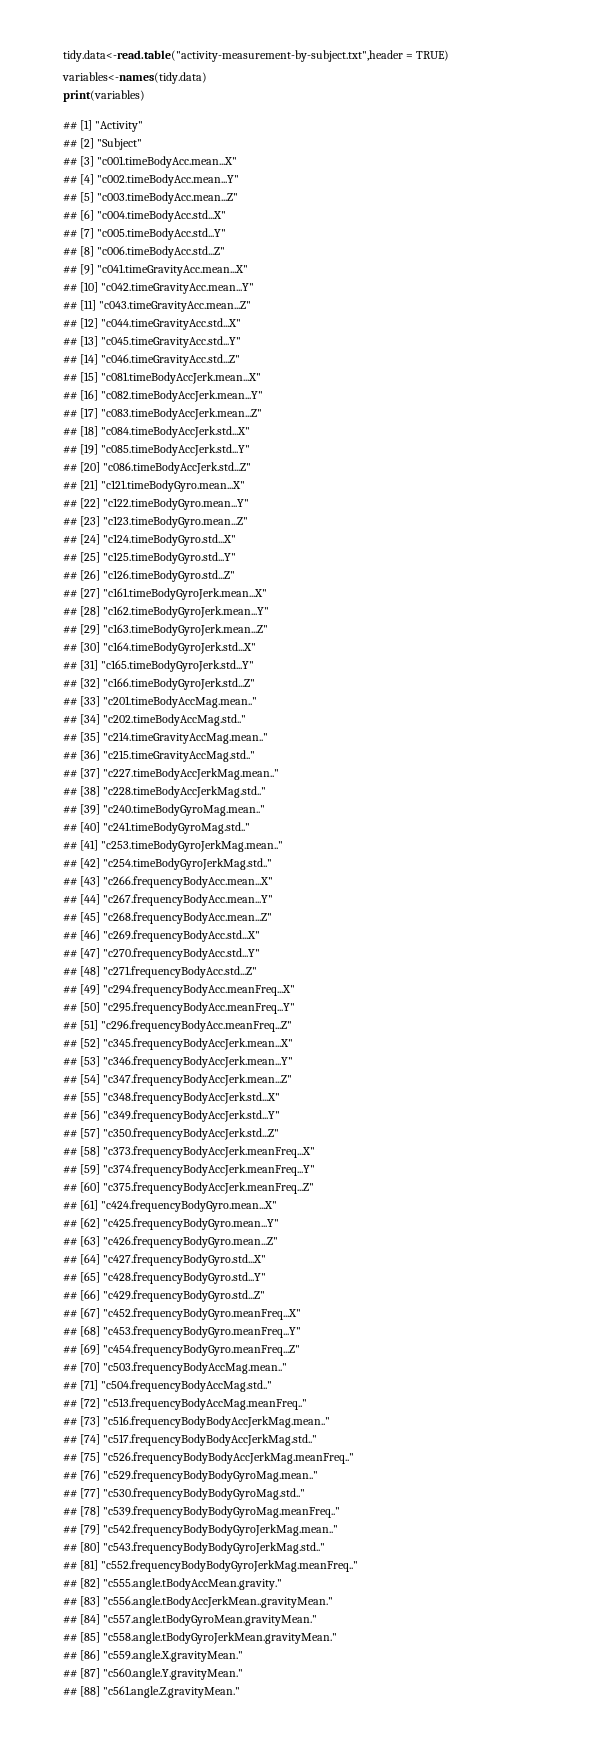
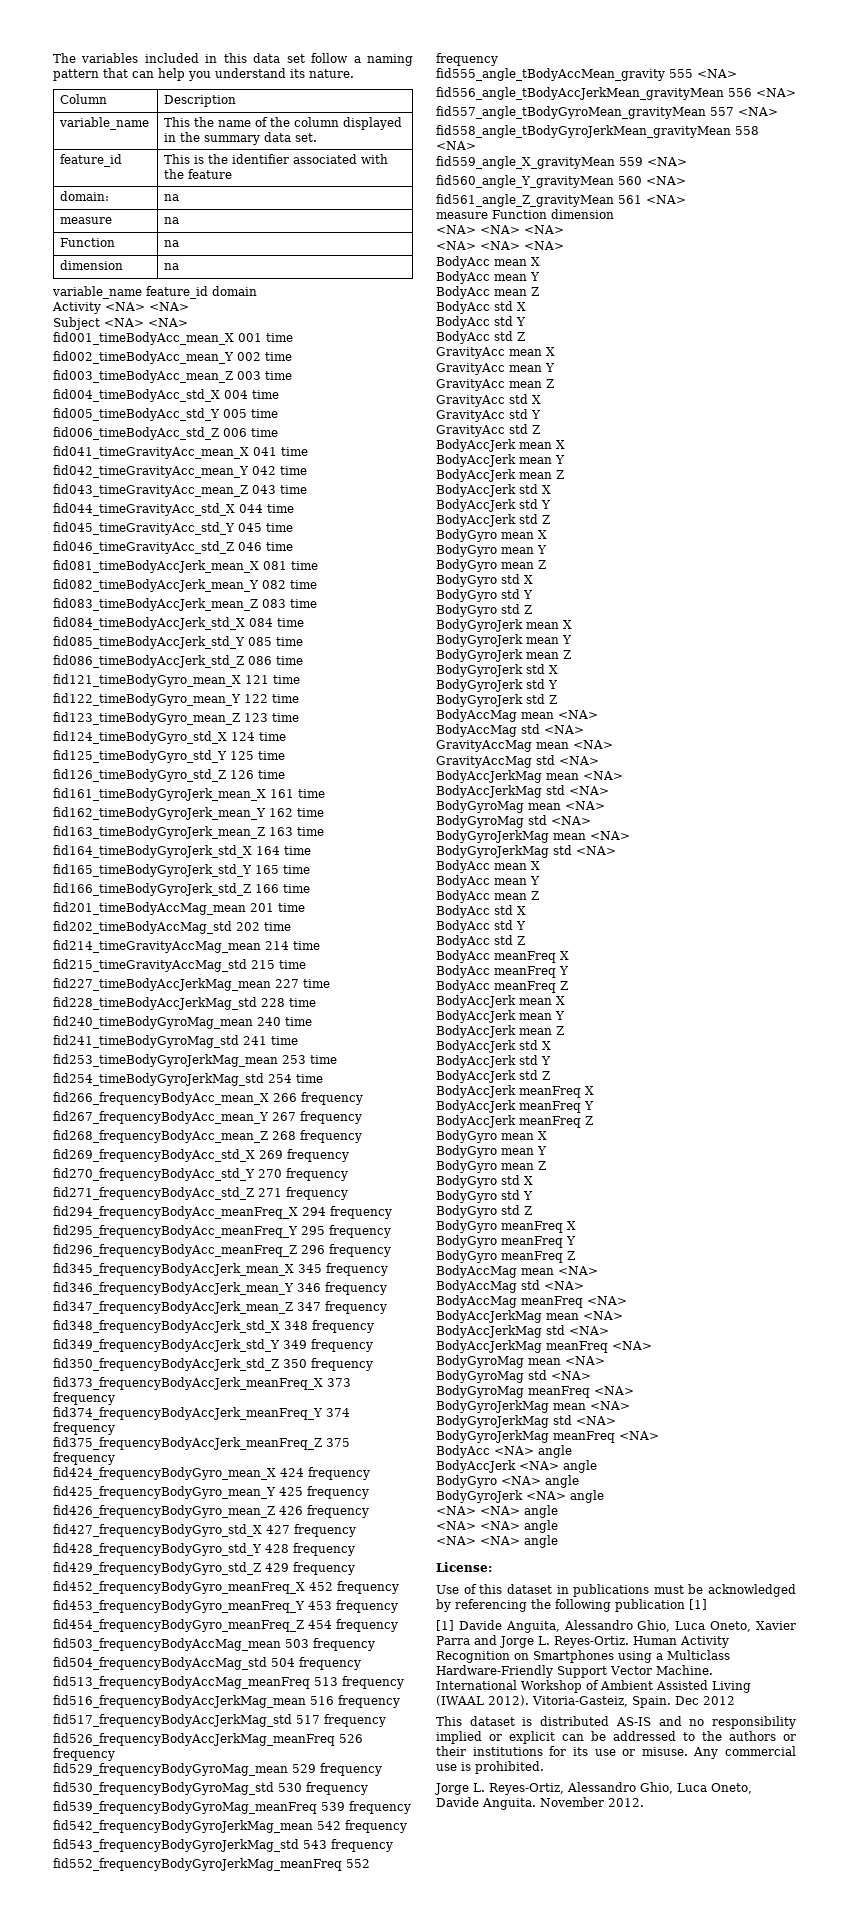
[63,50,450,62] [62,72,207,84] [63,90,145,102] [63,120,144,132] [63,138,143,150] [63,156,238,168] [63,174,240,186] [63,192,239,204] [63,210,227,222] [63,228,227,240] [63,246,226,258] [63,264,249,276] [63,282,255,294] [63,300,252,312] [63,318,242,330] [63,336,242,348] [63,354,241,366] [63,372,262,384] [63,390,264,402] [63,408,263,420] [63,426,251,438] [63,444,251,456] [63,462,252,474] [63,480,246,492] [63,498,250,510] [63,516,249,528] [63,534,237,546] [63,552,237,564] [63,570,236,582] [63,588,268,600] [63,606,270,618] [63,624,269,636] [63,642,257,654] [63,660,255,672] [63,678,256,690] [63,696,258,708] [63,714,247,726] [63,732,269,744] [63,750,256,762] [63,768,280,780] [63,786,267,798] [63,804,266,816] [63,822,251,834] [63,840,284,852] [63,858,273,870] [63,876,274,888] [63,894,274,906] [63,912,273,924] [63,930,261,942] [63,948,261,960] [63,966,258,978] [63,984,296,996] [63,1002,296,1014] [63,1020,293,1032] [63,1038,294,1050] [63,1056,294,1068] [63,1074,293,1086] [63,1092,281,1104] [63,1110,281,1122] [63,1128,280,1140] [63,1146,316,1158] [63,1164,316,1176] [63,1182,315,1194] [63,1200,278,1212] [63,1218,280,1230] [63,1236,279,1248] [63,1254,267,1266] [63,1272,267,1284] [63,1290,266,1302] [63,1308,302,1320] [63,1326,302,1338] [63,1344,301,1356] [63,1362,288,1374] [63,1380,273,1392] [63,1398,308,1410] [63,1416,331,1428] [63,1434,318,1446] [63,1452,355,1464] [63,1470,319,1482] [63,1488,306,1500] [63,1506,341,1518] [63,1524,339,1536] [63,1542,326,1554] [63,1560,359,1572] [63,1578,283,1590] [63,1596,334,1608] [63,1614,318,1626] [63,1632,338,1644] [63,1650,244,1662] [63,1668,244,1680] [63,1686,241,1698] tidy.data<-read.table("activity-measurement-by-subject.txt",header = TRUE) // variables<-names(tidy.data) // print(variables) // ## [1] "Activity" // ## [2] "Subject" // ## [3] "c001.timeBodyAcc.mean...X" // ## [4] "c002.timeBodyAcc.mean...Y" // ## [5] "c003.timeBodyAcc.mean...Z" // ## [6] "c004.timeBodyAcc.std...X" // ## [7] "c005.timeBodyAcc.std...Y" // ## [8] "c006.timeBodyAcc.std...Z" // ## [9] "c041.timeGravityAcc.mean...X" // ## [10] "c042.timeGravityAcc.mean...Y" // ## [11] "c043.timeGravityAcc.mean...Z" // ## [12] "c044.timeGravityAcc.std...X" // ## [13] "c045.timeGravityAcc.std...Y" // ## [14] "c046.timeGravityAcc.std...Z" // ## [15] "c081.timeBodyAccJerk.mean...X" // ## [16] "c082.timeBodyAccJerk.mean...Y" // ## [17] "c083.timeBodyAccJerk.mean...Z" // ## [18] "c084.timeBodyAccJerk.std...X" // ## [19] "c085.timeBodyAccJerk.std...Y" // ## [20] "c086.timeBodyAccJerk.std...Z" // ## [21] "c121.timeBodyGyro.mean...X" // ## [22] "c122.timeBodyGyro.mean...Y" // ## [23] "c123.timeBodyGyro.mean...Z" // ## [24] "c124.timeBodyGyro.std...X" // ## [25] "c125.timeBodyGyro.std...Y" // ## [26] "c126.timeBodyGyro.std...Z" // ## [27] "c161.timeBodyGyroJerk.mean...X" // ## [28] "c162.timeBodyGyroJerk.mean...Y" // ## [29] "c163.timeBodyGyroJerk.mean...Z" // ## [30] "c164.timeBodyGyroJerk.std...X" // ## [31] "c165.timeBodyGyroJerk.std...Y" // ## [32] "c166.timeBodyGyroJerk.std...Z" // ## [33] "c201.timeBodyAccMag.mean.." // ## [34] "c202.timeBodyAccMag.std.." // ## [35] "c214.timeGravityAccMag.mean.." // ## [36] "c215.timeGravityAccMag.std.." // ## [37] "c227.timeBodyAccJerkMag.mean.." // ## [38] "c228.timeBodyAccJerkMag.std.." // ## [39] "c240.timeBodyGyroMag.mean.." // ## [40] "c241.timeBodyGyroMag.std.." // ## [41] "c253.timeBodyGyroJerkMag.mean.." // ## [42] "c254.timeBodyGyroJerkMag.std.." // ## [43] "c266.frequencyBodyAcc.mean...X" // ## [44] "c267.frequencyBodyAcc.mean...Y" // ## [45] "c268.frequencyBodyAcc.mean...Z" // ## [46] "c269.frequencyBodyAcc.std...X" // ## [47] "c270.frequencyBodyAcc.std...Y" // ## [48] "c271.frequencyBodyAcc.std...Z" // ## [49] "c294.frequencyBodyAcc.meanFreq...X" // ## [50] "c295.frequencyBodyAcc.meanFreq...Y" // ## [51] "c296.frequencyBodyAcc.meanFreq...Z" // ## [52] "c345.frequencyBodyAccJerk.mean...X" // ## [53] "c346.frequencyBodyAccJerk.mean...Y" // ## [54] "c347.frequencyBodyAccJerk.mean...Z" // ## [55] "c348.frequencyBodyAccJerk.std...X" // ## [56] "c349.frequencyBodyAccJerk.std...Y" // ## [57] "c350.frequencyBodyAccJerk.std...Z" // ## [58] "c373.frequencyBodyAccJerk.meanFreq...X" // ## [59] "c374.frequencyBodyAccJerk.meanFreq...Y" // ## [60] "c375.frequencyBodyAccJerk.meanFreq...Z" // ## [61] "c424.frequencyBodyGyro.mean...X" // ## [62] "c425.frequencyBodyGyro.mean...Y" // ## [63] "c426.frequencyBodyGyro.mean...Z" // ## [64] "c427.frequencyBodyGyro.std...X" // ## [65] "c428.frequencyBodyGyro.std...Y" // ## [66] "c429.frequencyBodyGyro.std...Z" // ## [67] "c452.frequencyBodyGyro.meanFreq...X" // ## [68] "c453.frequencyBodyGyro.meanFreq...Y" // ## [69] "c454.frequencyBodyGyro.meanFreq...Z" // ## [70] "c503.frequencyBodyAccMag.mean.." // ## [71] "c504.frequencyBodyAccMag.std.." // ## [72] "c513.frequencyBodyAccMag.meanFreq.." // ## [73] "c516.frequencyBodyBodyAccJerkMag.mean.." // ## [74] "c517.frequencyBodyBodyAccJerkMag.std.." // ## [75] "c526.frequencyBodyBodyAccJerkMag.meanFreq.." // ## [76] "c529.frequencyBodyBodyGyroMag.mean.." // ## [77] "c530.frequencyBodyBodyGyroMag.std.." // ## [78] "c539.frequencyBodyBodyGyroMag.meanFreq.." // ## [79] "c542.frequencyBodyBodyGyroJerkMag.mean.." // ## [80] "c543.frequencyBodyBodyGyroJerkMag.std.." // ## [81] "c552.frequencyBodyBodyGyroJerkMag.meanFreq.." // ## [82] "c555.angle.tBodyAccMean.gravity." // ## [83] "c556.angle.tBodyAccJerkMean..gravityMean." // ## [84] "c557.angle.tBodyGyroMean.gravityMean." // ## [85] "c558.angle.tBodyGyroJerkMean.gravityMean." // ## [86] "c559.angle.X.gravityMean." // ## [87] "c560.angle.Y.gravityMean." // ## [88] "c561.angle.Z.gravityMean." -> [53,53,414,66] [53,68,354,81] [60,94,108,104] [164,95,237,107] [59,117,150,130] [164,117,403,130] [164,132,318,145] [60,154,123,167] [164,154,389,164] [164,169,233,179] [60,191,110,201] [164,194,180,201] [60,217,113,224] [164,217,180,224] [60,238,116,247] [164,240,180,247] [60,260,124,270] [164,263,180,270] [52,286,257,299] [52,302,189,314] [53,317,188,330] [53,332,293,345] [53,351,292,364] [53,370,292,383] [53,389,279,402] [53,408,278,421] [53,427,278,440] [53,446,308,459] [53,465,307,478] [53,484,307,497] [53,503,294,516] [53,522,293,535] [53,541,293,554] [53,560,318,573] [53,579,317,592] [53,598,317,611] [53,617,304,630] [53,636,303,649] [53,655,303,668] [53,674,300,687] [53,693,299,706] [53,712,299,725] [53,731,286,744] [53,750,285,763] [53,769,285,782] [53,788,325,801] [53,807,324,820] [53,826,324,839] [53,845,311,858] [53,864,310,877] [53,883,310,896] [53,902,305,915] [53,921,291,934] [53,940,320,953] [53,959,306,972] [53,978,330,991] [53,997,316,1010] [53,1016,312,1029] [53,1035,298,1048] [53,1054,337,1067] [53,1073,323,1086] [53,1092,363,1105] [53,1111,362,1124] [53,1130,362,1143] [53,1149,349,1162] [53,1168,348,1181] [53,1187,348,1200] [53,1206,392,1219] [53,1225,391,1238] [53,1244,391,1257] [53,1263,388,1276] [53,1282,387,1295] [53,1301,387,1314] [53,1320,374,1333] [53,1339,373,1352] [53,1358,373,1371] [53,1377,351,1390] [53,1392,115,1405] [53,1407,350,1420] [53,1422,115,1435] [53,1437,350,1450] [53,1452,115,1465] [53,1467,370,1480] [53,1486,369,1499] [53,1505,369,1518] [53,1524,356,1537] [53,1543,355,1556] [53,1562,355,1575] [53,1581,399,1594] [53,1600,398,1613] [53,1619,398,1632] [53,1638,375,1651] [53,1657,361,1670] [53,1676,404,1689] [53,1695,400,1708] [53,1714,386,1727] [53,1733,363,1746] [53,1748,115,1761] [53,1763,382,1776] [53,1782,368,1795] [53,1801,411,1814] [53,1820,407,1833] [53,1839,393,1852] [53,1858,370,1871] [436,53,498,66] [436,68,737,81] [436,87,796,100] [436,106,778,119] [436,125,759,138] [436,141,476,150] [436,156,687,169] [436,175,686,188] [436,194,686,207] [436,209,614,219] [436,225,564,234] [436,241,564,250] [436,256,540,269] [436,271,540,284] [436,286,539,299] [436,301,526,314] [436,316,526,329] [436,331,525,344] [436,347,555,359] [436,363,555,375] [436,379,554,391] [436,394,541,407] [436,409,541,422] [436,424,540,437] [436,439,565,452] [436,454,565,467] [436,469,564,482] [436,484,551,497] [436,499,551,512] [436,514,550,527] [436,529,547,542] [436,544,547,557] [436,559,546,572] [436,574,533,587] [436,589,533,602] [436,604,532,617] [436,619,572,632] [436,634,572,647] [436,649,571,662] [436,664,558,677] [436,679,558,692] [436,694,557,707] [436,709,598,722] [436,724,584,737] [436,740,613,752] [436,755,599,768] [436,770,623,783] [436,785,609,798] [436,800,605,813] [436,815,591,828] [436,830,630,843] [436,845,616,858] [436,860,540,873] [436,875,540,888] [436,890,539,903] [436,905,526,918] [436,920,526,933] [436,935,525,948] [436,950,569,963] [436,965,569,978] [436,980,568,993] [436,995,565,1008] [436,1010,565,1023] [436,1025,564,1038] [436,1040,551,1053] [436,1055,551,1068] [436,1070,550,1083] [436,1085,594,1098] [436,1100,594,1113] [436,1115,593,1128] [436,1130,547,1143] [436,1145,547,1158] [436,1160,546,1173] [436,1175,533,1188] [436,1190,533,1203] [436,1205,532,1218] [436,1220,576,1233] [436,1235,576,1248] [436,1250,575,1263] [436,1265,598,1278] [436,1280,584,1293] [436,1295,627,1308] [436,1310,623,1323] [436,1325,609,1338] [436,1340,652,1353] [436,1355,605,1368] [436,1370,591,1383] [436,1385,634,1398] [436,1400,630,1413] [436,1415,616,1428] [436,1430,659,1443] [436,1445,572,1458] [436,1460,597,1473] [436,1475,579,1488] [436,1490,604,1503] [436,1505,558,1518] [436,1520,558,1533] [436,1535,558,1548] [436,1562,492,1572] [436,1584,796,1597] [436,1599,707,1612] [436,1620,796,1633] [436,1635,729,1648] [436,1650,730,1663] [436,1665,713,1678] [436,1680,751,1693] [436,1695,735,1708] [436,1716,796,1729] [436,1731,796,1744] [436,1746,796,1759] [436,1761,544,1774] [434,1782,752,1795] [436,1797,644,1810] The variables included in this data set follow a naming pattern that can help you understand its nature. // Column | Description // variable_name | This the name of the column displayed in the summary data set. // feature_id | This is the identifier associated with the feature // domain: | na // measure | na // Function | na // dimension | na // variable_name feature_id domain // Activity <NA> <NA> // Subject <NA> <NA> // fid001_timeBodyAcc_mean_X 001 time // fid002_timeBodyAcc_mean_Y 002 time // fid003_timeBodyAcc_mean_Z 003 time // fid004_timeBodyAcc_std_X 004 time // fid005_timeBodyAcc_std_Y 005 time // fid006_timeBodyAcc_std_Z 006 time // fid041_timeGravityAcc_mean_X 041 time // fid042_timeGravityAcc_mean_Y 042 time // fid043_timeGravityAcc_mean_Z 043 time // fid044_timeGravityAcc_std_X 044 time // fid045_timeGravityAcc_std_Y 045 time // fid046_timeGravityAcc_std_Z 046 time // fid081_timeBodyAccJerk_mean_X 081 time // fid082_timeBodyAccJerk_mean_Y 082 time // fid083_timeBodyAccJerk_mean_Z 083 time // fid084_timeBodyAccJerk_std_X 084 time // fid085_timeBodyAccJerk_std_Y 085 time // fid086_timeBodyAccJerk_std_Z 086 time // fid121_timeBodyGyro_mean_X 121 time // fid122_timeBodyGyro_mean_Y 122 time // fid123_timeBodyGyro_mean_Z 123 time // fid124_timeBodyGyro_std_X 124 time // fid125_timeBodyGyro_std_Y 125 time // fid126_timeBodyGyro_std_Z 126 time // fid161_timeBodyGyroJerk_mean_X 161 time // fid162_timeBodyGyroJerk_mean_Y 162 time // fid163_timeBodyGyroJerk_mean_Z 163 time // fid164_timeBodyGyroJerk_std_X 164 time // fid165_timeBodyGyroJerk_std_Y 165 time // fid166_timeBodyGyroJerk_std_Z 166 time // fid201_timeBodyAccMag_mean 201 time // fid202_timeBodyAccMag_std 202 time // fid214_timeGravityAccMag_mean 214 time // fid215_timeGravityAccMag_std 215 time // fid227_timeBodyAccJerkMag_mean 227 time // fid228_timeBodyAccJerkMag_std 228 time // fid240_timeBodyGyroMag_mean 240 time // fid241_timeBodyGyroMag_std 241 time // fid253_timeBodyGyroJerkMag_mean 253 time // fid254_timeBodyGyroJerkMag_std 254 time // fid266_frequencyBodyAcc_mean_X 266 frequency // fid267_frequencyBodyAcc_mean_Y 267 frequency // fid268_frequencyBodyAcc_mean_Z 268 frequency // fid269_frequencyBodyAcc_std_X 269 frequency // fid270_frequencyBodyAcc_std_Y 270 frequency // fid271_frequencyBodyAcc_std_Z 271 frequency // fid294_frequencyBodyAcc_meanFreq_X 294 frequency // fid295_frequencyBodyAcc_meanFreq_Y 295 frequency // fid296_frequencyBodyAcc_meanFreq_Z 296 frequency // fid345_frequencyBodyAccJerk_mean_X 345 frequency // fid346_frequencyBodyAccJerk_mean_Y 346 frequency // fid347_frequencyBodyAccJerk_mean_Z 347 frequency // fid348_frequencyBodyAccJerk_std_X 348 frequency // fid349_frequencyBodyAccJerk_std_Y 349 frequency // fid350_frequencyBodyAccJerk_std_Z 350 frequency // fid373_frequencyBodyAccJerk_meanFreq_X 373 frequency // fid374_frequencyBodyAccJerk_meanFreq_Y 374 frequency // fid375_frequencyBodyAccJerk_meanFreq_Z 375 frequency // fid424_frequencyBodyGyro_mean_X 424 frequency // fid425_frequencyBodyGyro_mean_Y 425 frequency // fid426_frequencyBodyGyro_mean_Z 426 frequency // fid427_frequencyBodyGyro_std_X 427 frequency // fid428_frequencyBodyGyro_std_Y 428 frequency // fid429_frequencyBodyGyro_std_Z 429 frequency // fid452_frequencyBodyGyro_meanFreq_X 452 frequency // fid453_frequencyBodyGyro_meanFreq_Y 453 frequency // fid454_frequencyBodyGyro_meanFreq_Z 454 frequency // fid503_frequencyBodyAccMag_mean 503 frequency // fid504_frequencyBodyAccMag_std 504 frequency // fid513_frequencyBodyAccMag_meanFreq 513 frequency // fid516_frequencyBodyAccJerkMag_mean 516 frequency // fid517_frequencyBodyAccJerkMag_std 517 frequency // fid526_frequencyBodyAccJerkMag_meanFreq 526 frequency // fid529_frequencyBodyGyroMag_mean 529 frequency // fid530_frequencyBodyGyroMag_std 530 frequency // fid539_frequencyBodyGyroMag_meanFreq 539 frequency // fid542_frequencyBodyGyroJerkMag_mean 542 frequency // fid543_frequencyBodyGyroJerkMag_std 543 frequency // fid552_frequencyBodyGyroJerkMag_meanFreq 552 frequency // fid555_angle_tBodyAccMean_gravity 555 <NA> // fid556_angle_tBodyAccJerkMean_gravityMean 556 <NA> // fid557_angle_tBodyGyroMean_gravityMean 557 <NA> // fid558_angle_tBodyGyroJerkMean_gravityMean 558 <NA> // fid559_angle_X_gravityMean 559 <NA> // fid560_angle_Y_gravityMean 560 <NA> // fid561_angle_Z_gravityMean 561 <NA> // measure Function dimension // <NA> <NA> <NA> // <NA> <NA> <NA> // BodyAcc mean X // BodyAcc mean Y // BodyAcc mean Z // BodyAcc std X // BodyAcc std Y // BodyAcc std Z // GravityAcc mean X // GravityAcc mean Y // GravityAcc mean Z // GravityAcc std X // GravityAcc std Y // GravityAcc std Z // BodyAccJerk mean X // BodyAccJerk mean Y // BodyAccJerk mean Z // BodyAccJerk std X // BodyAccJerk std Y // BodyAccJerk std Z // BodyGyro mean X // BodyGyro mean Y // BodyGyro mean Z // BodyGyro std X // BodyGyro std Y // BodyGyro std Z // BodyGyroJerk mean X // BodyGyroJerk mean Y // BodyGyroJerk mean Z // BodyGyroJerk std X // BodyGyroJerk std Y // BodyGyroJerk std Z // BodyAccMag mean <NA> // BodyAccMag std <NA> // GravityAccMag mean <NA> // GravityAccMag std <NA> // BodyAccJerkMag mean <NA> // BodyAccJerkMag std <NA> // BodyGyroMag mean <NA> // BodyGyroMag std <NA> // BodyGyroJerkMag mean <NA> // BodyGyroJerkMag std <NA> // BodyAcc mean X // BodyAcc mean Y // BodyAcc mean Z // BodyAcc std X // BodyAcc std Y // BodyAcc std Z // BodyAcc meanFreq X // BodyAcc meanFreq Y // BodyAcc meanFreq Z // BodyAccJerk mean X // BodyAccJerk mean Y // BodyAccJerk mean Z // BodyAccJerk std X // BodyAccJerk std Y // BodyAccJerk std Z // BodyAccJerk meanFreq X // BodyAccJerk meanFreq Y // BodyAccJerk meanFreq Z // BodyGyro mean X // BodyGyro mean Y // BodyGyro mean Z // BodyGyro std X // BodyGyro std Y // BodyGyro std Z // BodyGyro meanFreq X // BodyGyro meanFreq Y // BodyGyro meanFreq Z // BodyAccMag mean <NA> // BodyAccMag std <NA> // BodyAccMag meanFreq <NA> // BodyAccJerkMag mean <NA> // BodyAccJerkMag std <NA> // BodyAccJerkMag meanFreq <NA> // BodyGyroMag mean <NA> // BodyGyroMag std <NA> // BodyGyroMag meanFreq <NA> // BodyGyroJerkMag mean <NA> // BodyGyroJerkMag std <NA> // BodyGyroJerkMag meanFreq <NA> // BodyAcc <NA> angle // BodyAccJerk <NA> angle // BodyGyro <NA> angle // BodyGyroJerk <NA> angle // <NA> <NA> angle // <NA> <NA> angle // <NA> <NA> angle // License: // Use of this dataset in publications must be acknowledged by referencing the following publication [1] // [1] Davide Anguita, Alessandro Ghio, Luca Oneto, Xavier Parra and Jorge L. Reyes-Ortiz. Human Activity Recognition on Smartphones using a Multiclass Hardware-Friendly Support Vector Machine. International Workshop of Ambient Assisted Living (IWAAL 2012). Vitoria-Gasteiz, Spain. Dec 2012 // This dataset is distributed AS-IS and no responsibility implied or explicit can be addressed to the authors or their institutions for its use or misuse. Any commercial use is prohibited. // Jorge L. Reyes-Ortiz, Alessandro Ghio, Luca Oneto, Davide Anguita. November 2012.

